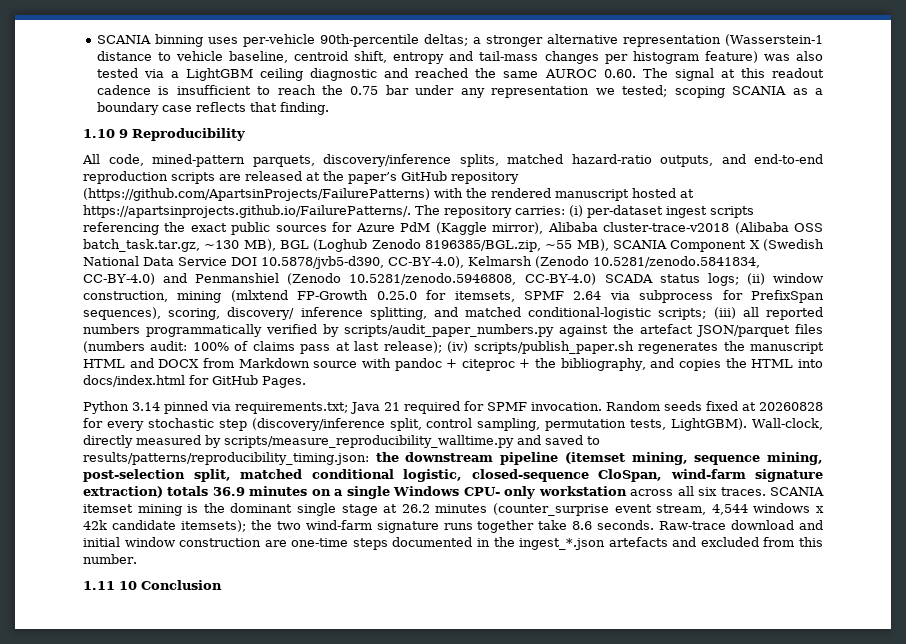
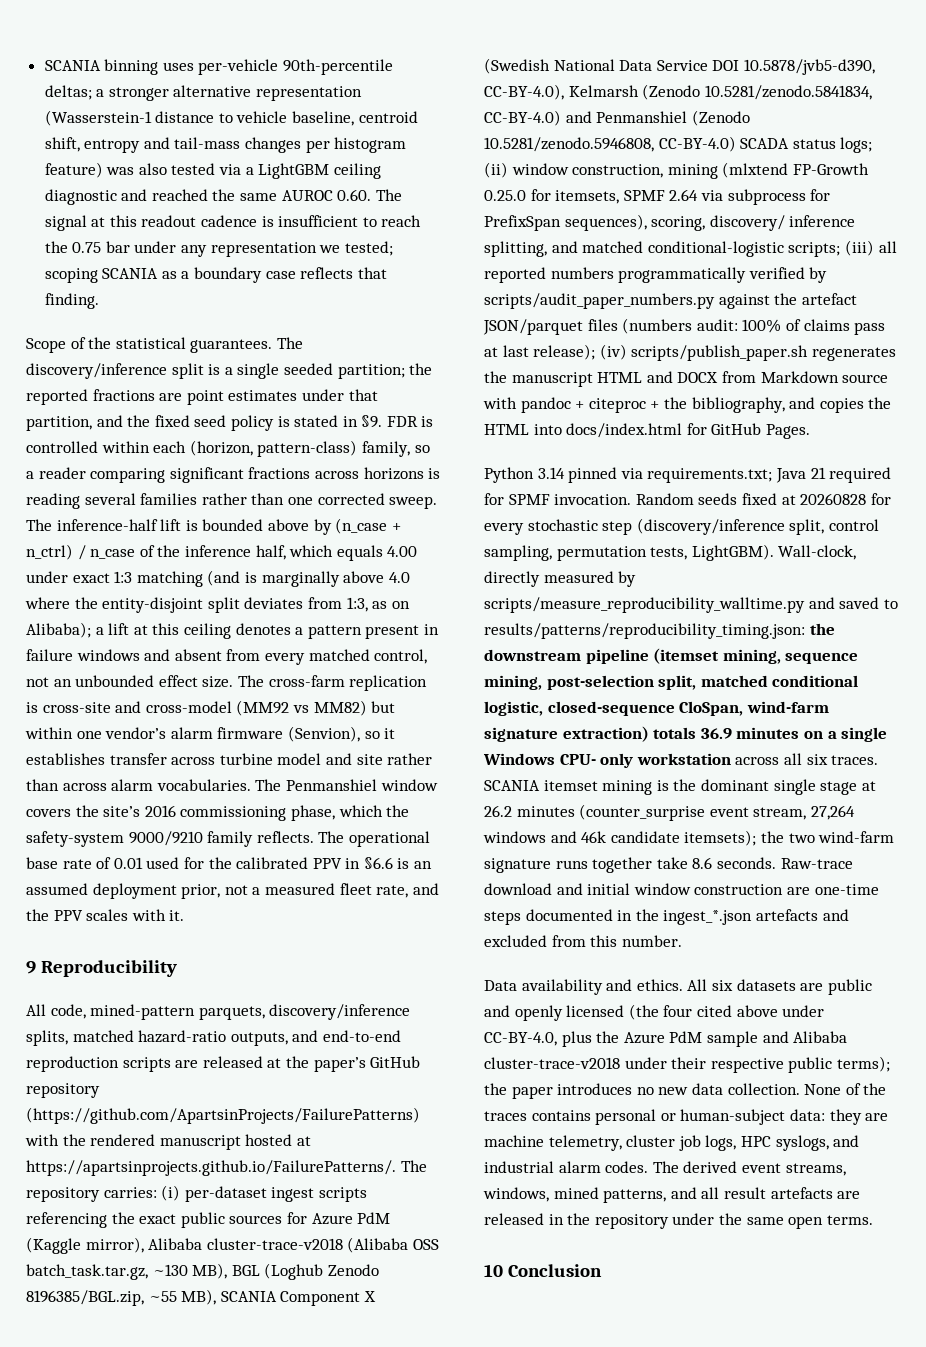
[83,129,115,138] 1.10 -> [26,337,303,353] [26,363,433,379] [26,389,378,405] [26,415,434,431] [26,440,430,457] [26,467,441,483] [26,493,438,509] [26,518,401,535] [26,544,418,561] [26,570,410,587] [25,597,410,613] [26,622,439,639] [26,649,428,665] [26,675,428,691] [26,700,396,716] [25,726,396,742] [26,753,433,765] [26,779,438,791] [26,805,410,821] [26,831,430,847] [26,857,433,869] [26,883,439,899] [26,909,185,921] Scope of the statistical guarantees. The discovery/inference split is a single seeded partition; the reported fractions are point estimates under that partition, and the fixed seed policy is stated in §9. FDR is controlled within each (horizon, pattern-class) family, so a reader comparing significant fractions across horizons is reading several families rather than one corrected sweep. The inference-half lift is bounded above by (n_case + n_ctrl) / n_case of the inference half, which equals 4.00 under exact 1:3 matching (and is marginally above 4.0 where the entity-disjoint split deviates from 1:3, as on Alibaba); a lift at this ceiling denotes a pattern present in failure windows and absent from every matched control, not an unbounded effect size. The cross-farm replication is cross-site and cross-model (MM92 vs MM82) but within one vendor’s alarm firmware (Senvion), so it establishes transfer across turbine model and site rather than across alarm vocabularies. The Penmanshiel window covers the site’s 2016 commissioning phase, which the safety-system 9000/9210 family reflects. The operational base rate of 0.01 used for the calibrated PPV in §6.6 is an assumed deployment prior, not a measured fleet rate, and the PPV scales with it. //
[711,503,825,515] [83,520,107,530] 4,544 windows x 42k -> [810,805,855,820] [483,831,607,843] 27,264 windows and 46k
[83,581,115,590] 1.11 -> [484,979,872,995] [484,1004,825,1021] [484,1031,848,1047] [484,1056,890,1073] [484,1083,887,1099] [484,1109,889,1125] [484,1135,860,1151] [484,1161,846,1176] [483,1187,861,1203] [484,1213,873,1229] Data availability and ethics. All six datasets are public and openly licensed (the four cited above under CC-BY-4.0, plus the Azure PdM sample and Alibaba cluster-trace-v2018 under their respective public terms); the paper introduces no new data collection. None of the traces contains personal or human-subject data: they are machine telemetry, cluster job logs, HPC syslogs, and industrial alarm codes. The derived event streams, windows, mined patterns, and all result artefacts are released in the repository under the same open terms. //

